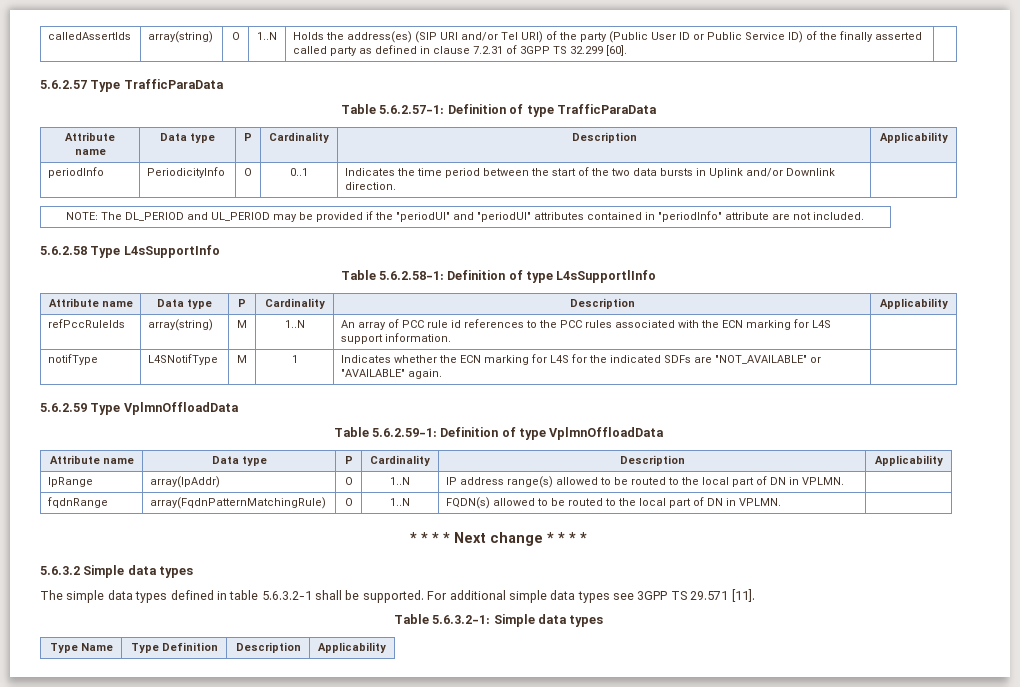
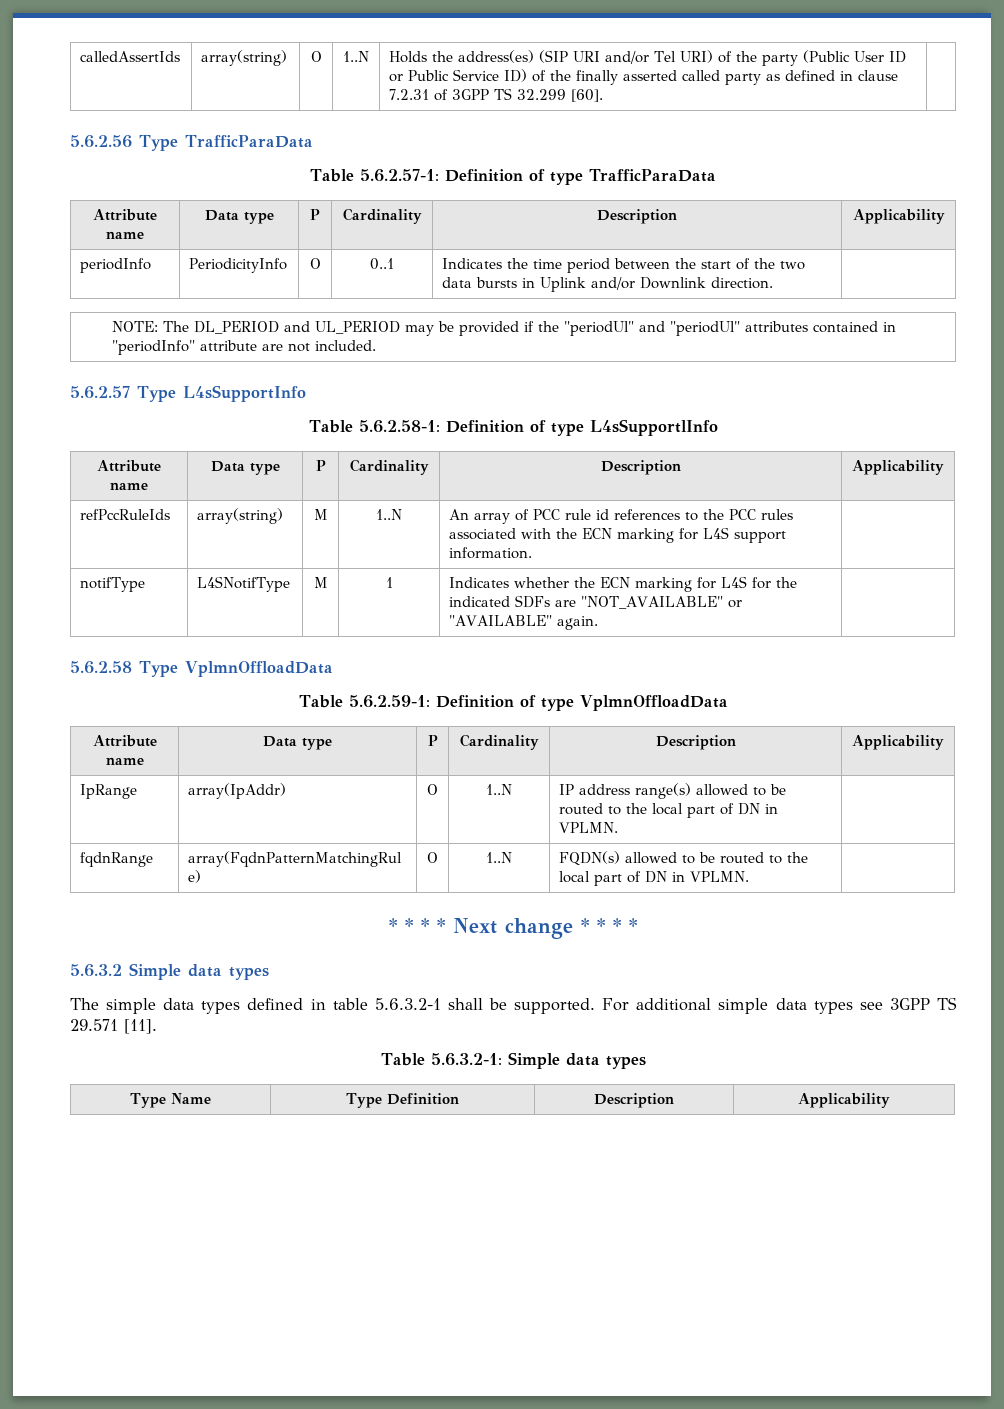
[40,80,87,89] 5.6.2.57 -> [70,135,132,148] 5.6.2.56
[40,246,87,255] 5.6.2.58 -> [70,386,130,399] 5.6.2.57
[40,403,87,412] 5.6.2.59 -> [70,661,132,674] 5.6.2.58

